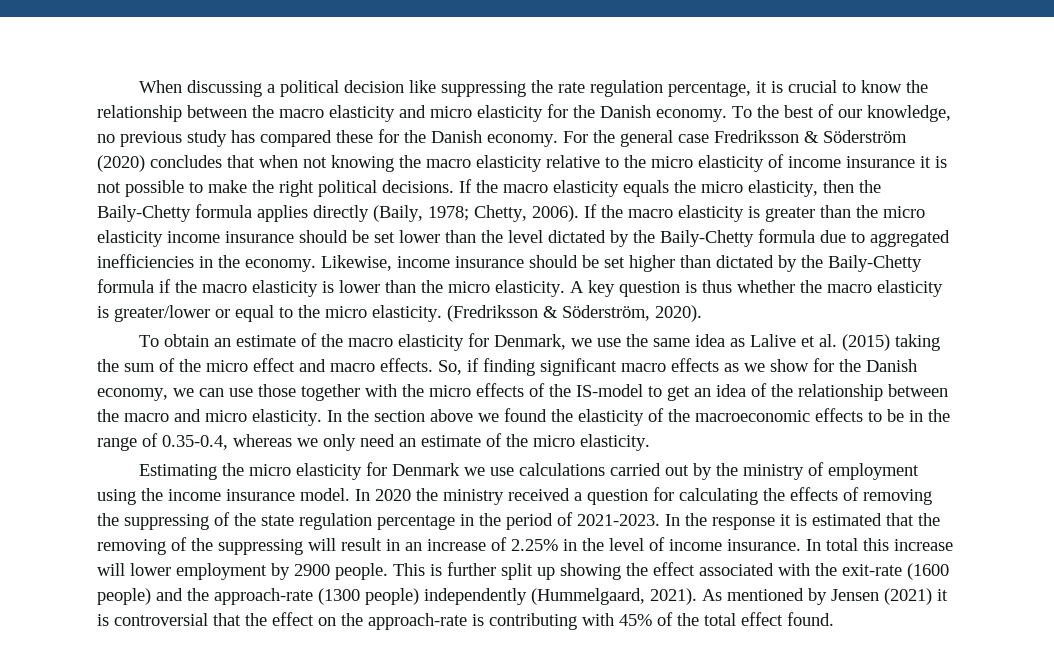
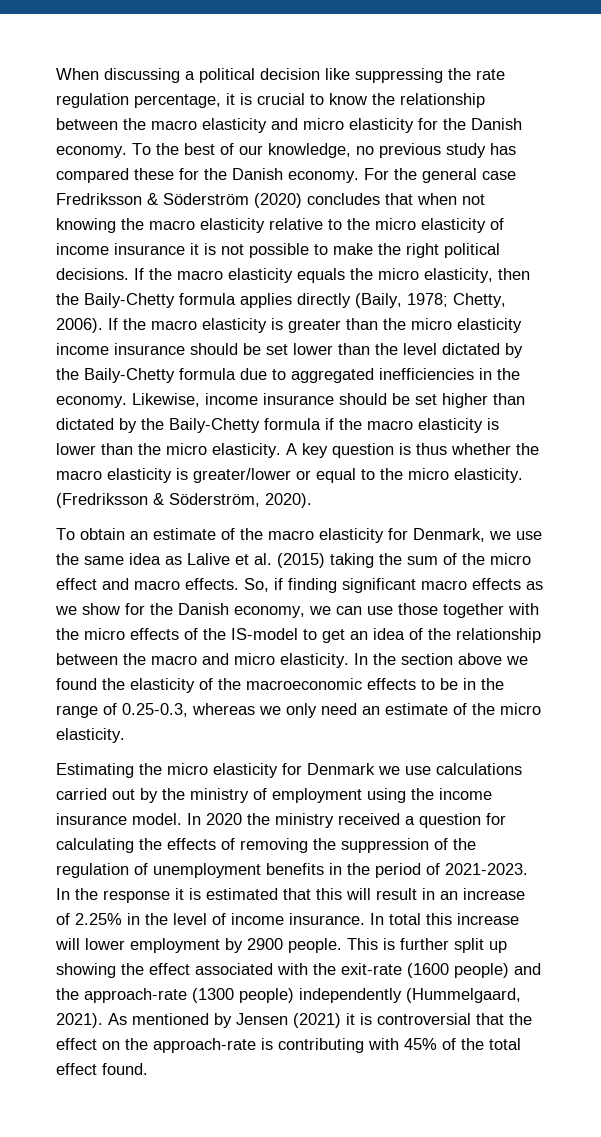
[162,435,228,450] 0.35-0.4, -> [122,703,188,717] 0.25-0.3,
[124,512,455,530] suppressing of the state regulation percentage -> [341,838,476,853] [56,863,324,878] suppression of the regulation of unemployment benefits
[918,513,940,526] [97,537,303,555] the removing of the suppressing -> [316,888,342,900] this

